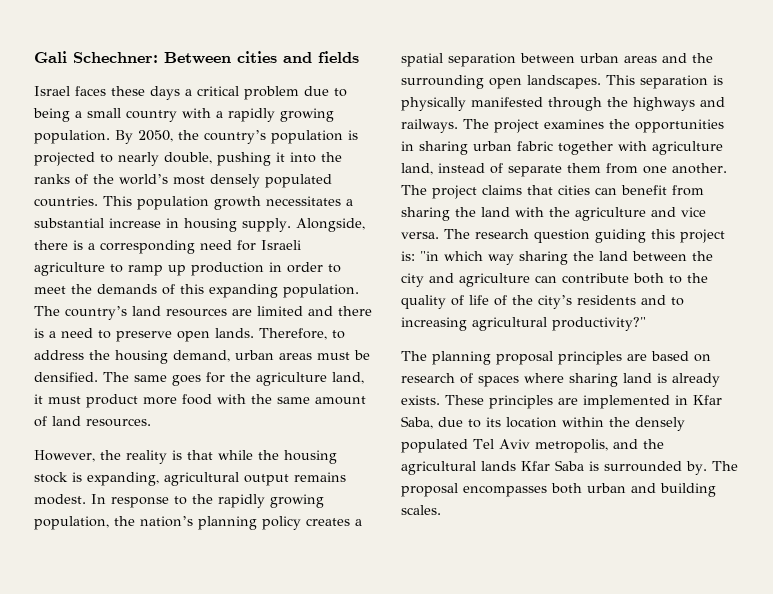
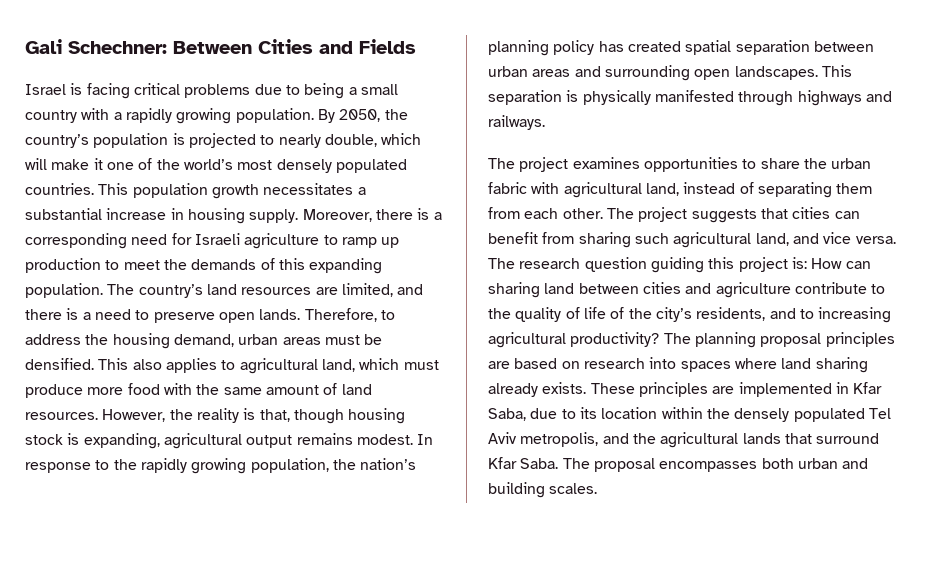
[237,51,359,63] [34,86,299,100] cities and fields // Israel faces these days a critical problem -> [258,39,416,54] [25,83,251,99] Cities and Fields // Israel is facing critical problems
[217,152,342,166] [34,174,70,184] pushing it into the ranks -> [381,133,422,145] [25,158,134,170] which will make it one
[295,218,365,232] Alongside, -> [302,209,372,222] Moreover,
[269,262,323,273] in order -> (101, 265) none
[257,306,303,316] limited -> [341,283,393,297] limited,
[103,372,364,386] [34,394,138,408] The same goes for the agriculture land, it must product -> [98,358,439,374] [25,384,83,398] This also applies to agricultural land, which must produce
(151, 422) // -> (98, 416) none
[187,450,279,460] that while the -> [259,409,344,424] that, though
[306,518,362,526] creates a -> [598,41,681,52] has created
[692,53,713,63] the -> (601, 71) none
[607,97,628,107] the -> (794, 98) none
(458, 126) none -> (545, 122) //
[609,119,724,133] [401,141,723,155] the opportunities in sharing urban fabric together with agriculture -> [643,157,872,172] [488,182,642,198] opportunities to share the urban fabric with agricultural
[508,165,562,177] separate -> [757,182,832,198] separating
[643,163,727,174] [401,185,522,199] one another. The project claims -> [524,207,757,223] each other. The project suggests
[455,207,646,221] the land with the agriculture -> [634,232,789,248] such agricultural land,
[420,251,713,265] [401,273,664,287] "in which way sharing the land between the city and agriculture can contribute both -> [811,258,871,269] [488,282,867,298] How can sharing land between cities and agriculture contribute
[577,295,636,305] residents -> [696,307,766,321] residents,
[552,317,646,331] productivity?" // -> [570,332,660,347] productivity?
[460,373,473,384] of -> [649,357,677,369] into
[569,373,667,387] sharing land is -> [781,357,868,373] land sharing
[521,460,707,475] Kfar Saba is surrounded by. -> [784,433,880,444] [488,457,559,469] that surround Kfar Saba.

